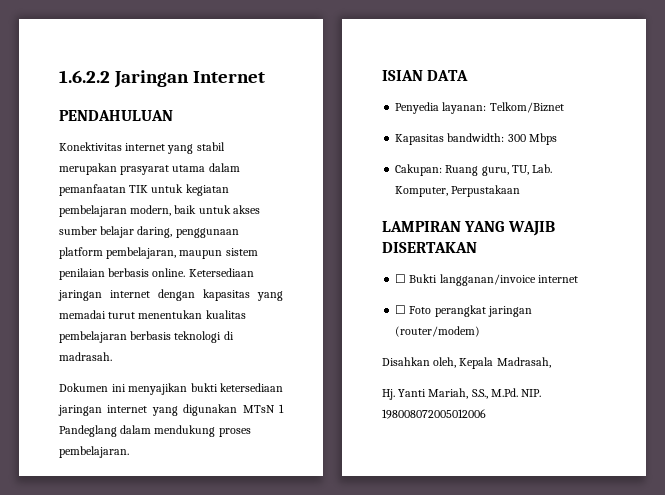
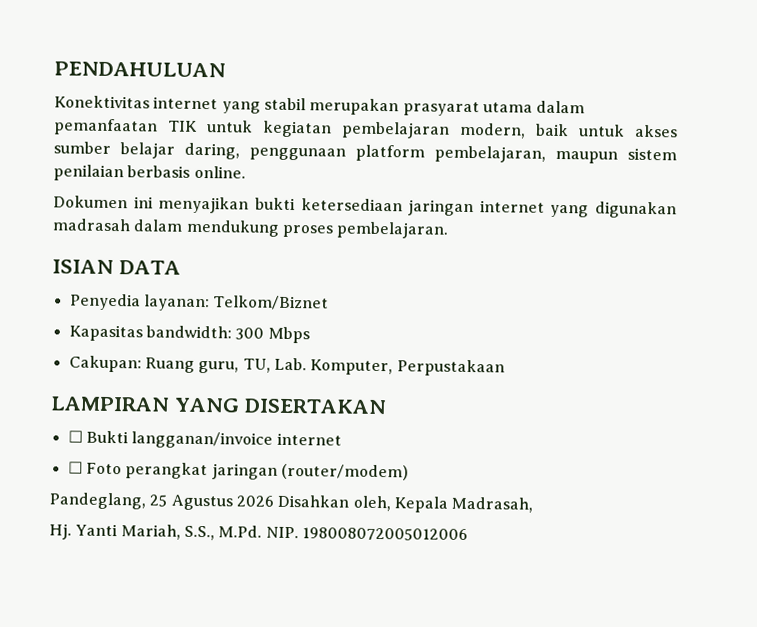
[59,70,265,88] 1.6.2.2 Jaringan Internet // -> (54, 69) none
[188,268,254,277] [58,289,283,301] [59,310,246,319] [59,331,234,343] [59,352,112,361] Ketersediaan jaringan internet dengan kapasitas yang memadai turut menentukan kualitas pembelajaran berbasis teknologi di madrasah. -> (246, 172) none
[242,404,284,413] [59,425,117,437] MTsN 1 Pandeglang -> [52,218,131,232] madrasah
[507,221,555,236] WAJIB -> (240, 405) none
(481, 331) none -> [49,492,274,511] Pandeglang, 25 Agustus 2026

